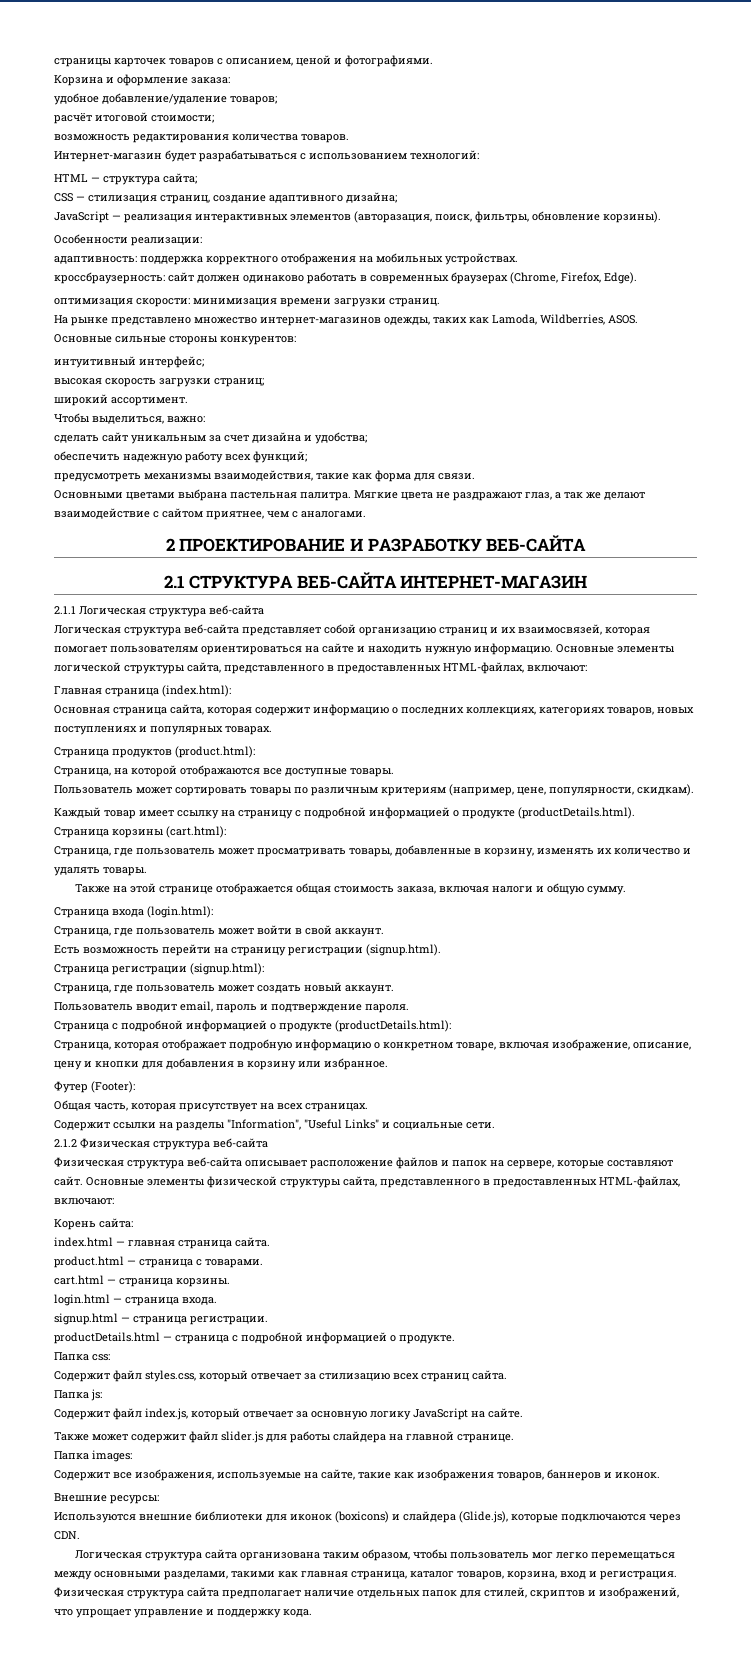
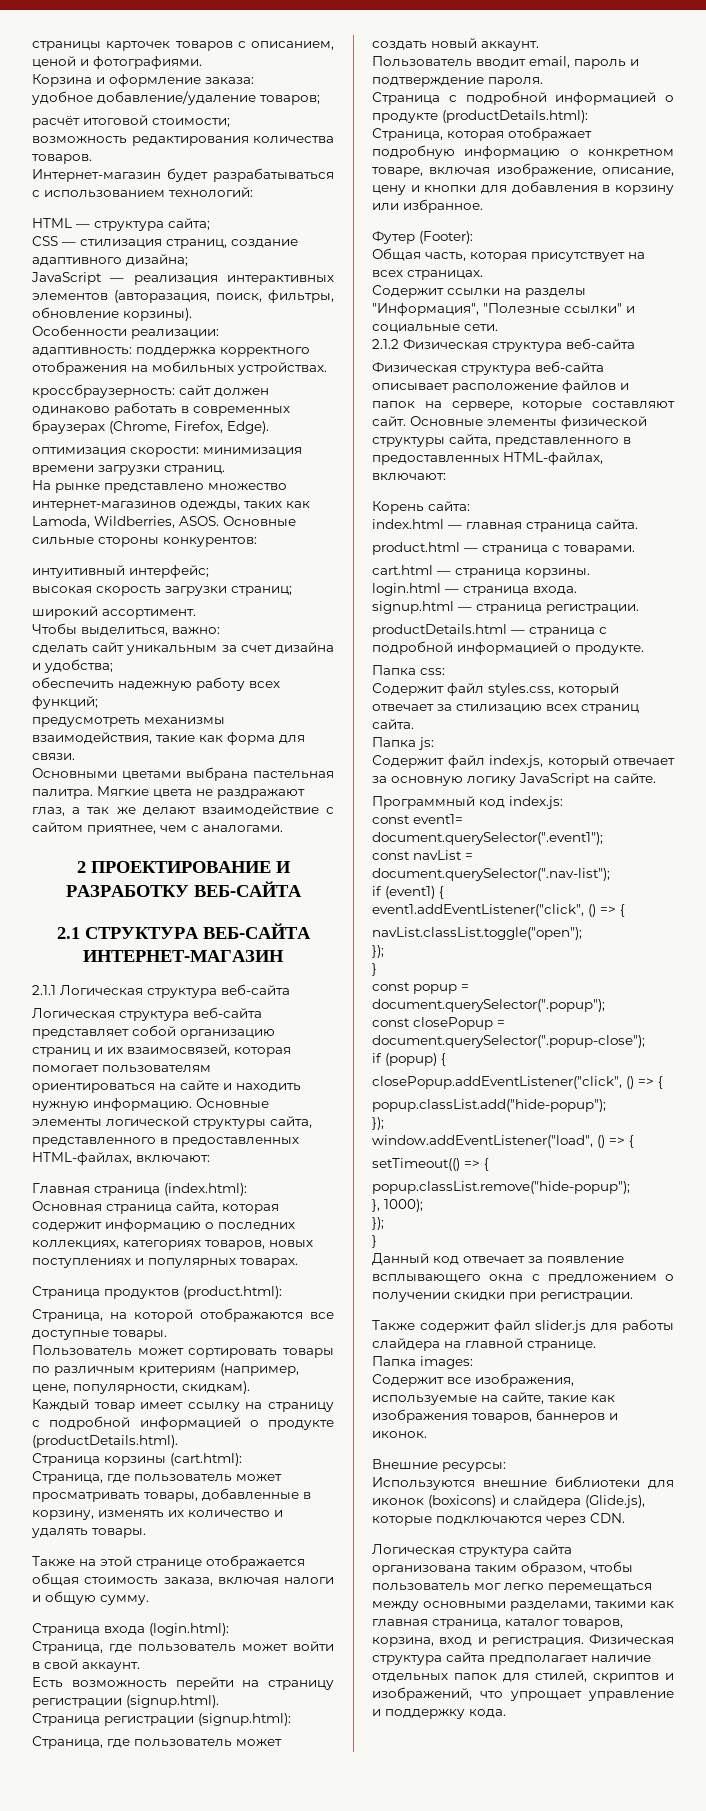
[227,1119,379,1130] "Information", "Useful Links" -> [372,303,622,316] "Информация", "Полезные ссылки"
[54,1432,128,1441] // Также может -> [372,796,563,809] [372,814,463,824] [372,832,603,845] [372,850,473,860] [372,868,610,881] [372,886,444,899] [372,904,625,917] [372,927,582,940] [372,945,384,958] [372,963,377,976] [372,982,469,994] [372,999,605,1012] [372,1017,505,1030] [372,1035,645,1048] [372,1053,446,1066] [372,1076,663,1089] [372,1099,606,1112] [372,1117,384,1130] [372,1135,634,1148] [372,1158,489,1171] [372,1181,630,1194] [372,1199,423,1212] [372,1217,384,1230] [372,1235,377,1248] [372,1253,624,1266] [372,1274,674,1284] [372,1292,633,1302] [372,1320,415,1330] // Программный код index.js: // const event1= document.querySelector(".event1"); // const navList = document.querySelector(".nav-list"); // if (event1) { // event1.addEventListener("click", () => { // navList.classList.toggle("open"); // }); // } // const popup = document.querySelector(".popup"); // const closePopup = document.querySelector(".popup-close"); // if (popup) { // closePopup.addEventListener("click", () => { // popup.classList.add("hide-popup"); // }); // window.addEventListener("load", () => { // setTimeout(() => { // popup.classList.remove("hide-popup"); // }, 1000); // }); // } // Данный код отвечает за появление всплывающего окна с предложением о получении скидки при регистрации. // Также

